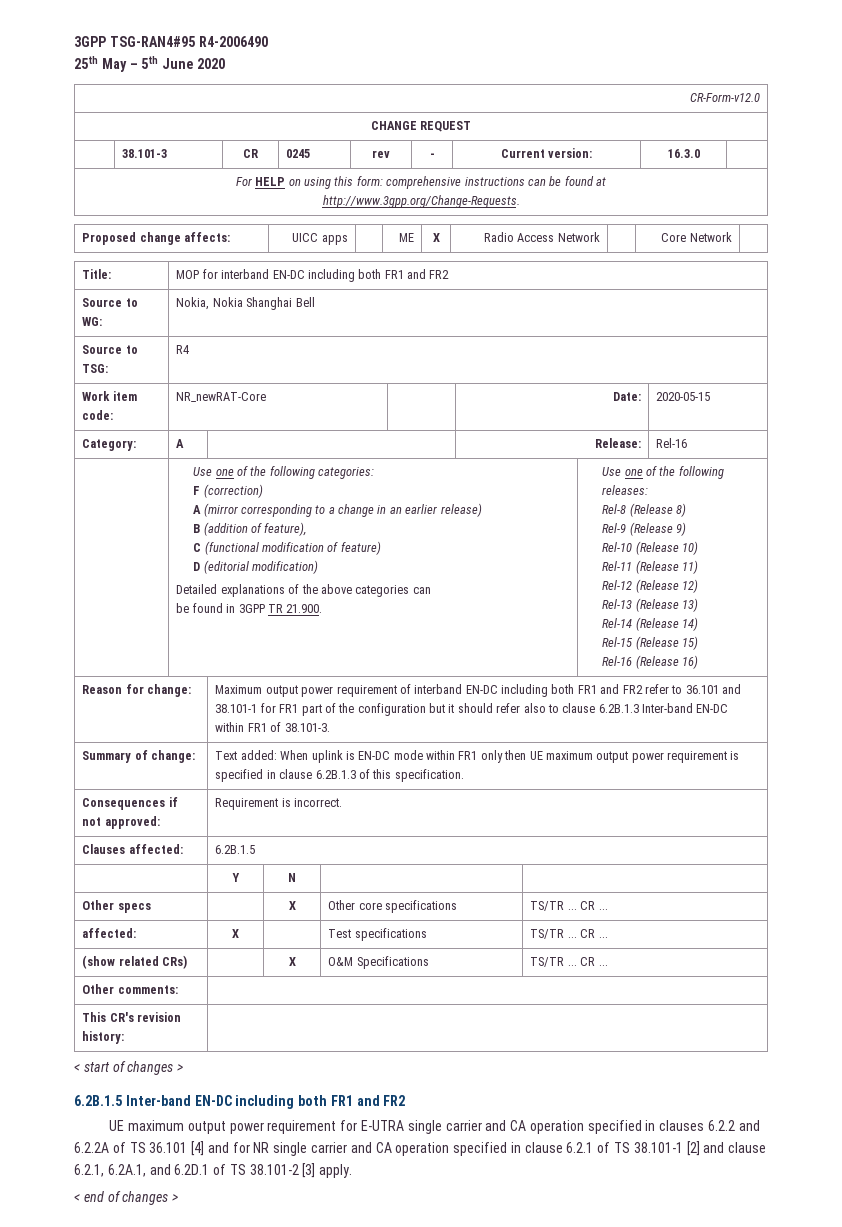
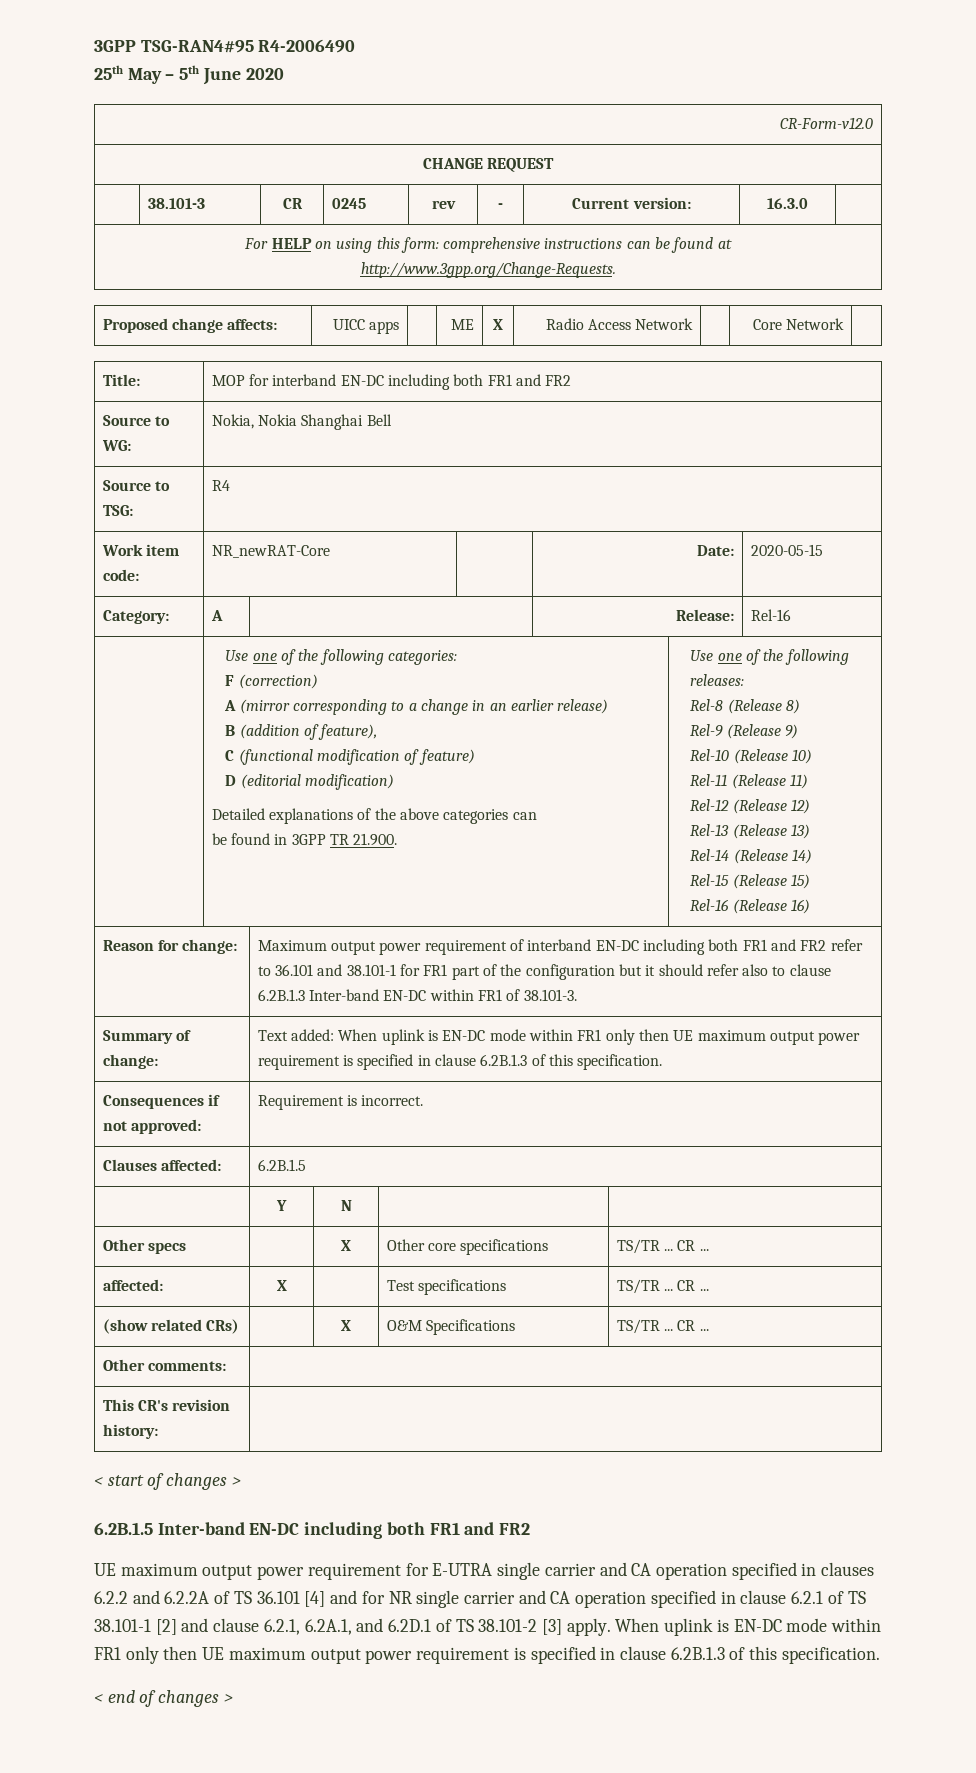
(353, 1171) none -> [615,1618,882,1636] [94,1646,880,1664] When uplink is EN-DC mode within FR1 only then UE maximum output power requirement is specified in clause 6.2B.1.3 of this specification.

